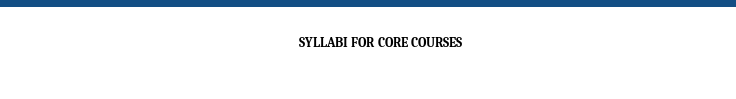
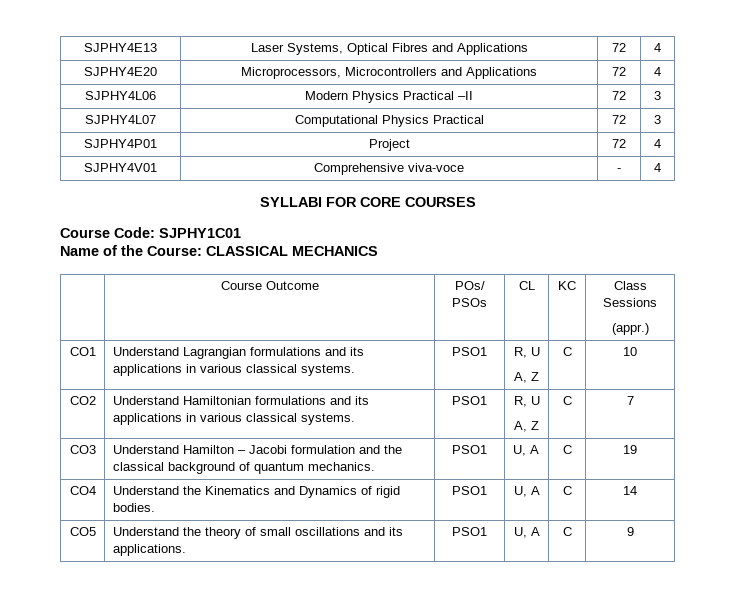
[298,37,463,47] SYLLABI FOR CORE COURSES -> [84,43,157,52] [250,43,528,55] [612,43,626,52] [654,43,661,52] [84,67,157,76] [241,67,537,79] [612,67,626,76] [654,67,661,76] [85,91,156,100] [305,91,473,103] [612,91,626,100] [654,91,661,100] [85,115,156,124] [294,115,484,127] [612,115,626,124] [654,115,661,124] [84,139,157,148] [368,139,410,151] [612,139,626,148] [654,139,661,148] [84,163,157,172] [314,163,464,175] [617,168,621,172] [654,163,661,172] [260,197,476,207] [60,227,241,238] [60,245,378,256] [220,281,319,290] [454,281,485,290] [452,298,487,307] [518,281,535,290] [558,281,576,290] [613,281,647,290] [603,298,657,307] [611,323,649,335] [69,347,96,356] [112,347,364,359] [112,364,355,376] [452,347,487,356] [513,347,540,358] [514,372,539,383] [562,347,572,356] [623,347,637,356] [69,396,96,405] [112,396,369,405] [112,413,355,425] [452,396,487,405] [513,396,540,407] [514,421,539,432] [562,396,572,405] [626,396,634,405] [69,445,96,454] [112,445,402,454] [112,462,375,474] [452,445,487,454] [512,445,539,456] [562,445,572,454] [623,445,637,454] [69,486,96,495] [112,486,400,498] [112,503,155,512] [452,486,487,495] [513,486,540,497] [562,486,572,495] [623,486,637,495] [69,527,96,536] [112,527,403,539] [112,544,186,556] [452,527,487,536] [513,527,540,538] [562,527,572,536] [626,527,634,536] SJPHY4E13 | Laser Systems, Optical Fibres and Applications | 72 | 4 // SJPHY4E20 | Microprocessors, Microcontrollers and Applications | 72 | 4 // SJPHY4L06 | Modern Physics Practical –II | 72 | 3 // SJPHY4L07 | Computational Physics Practical | 72 | 3 // SJPHY4P01 | Project | 72 | 4 // SJPHY4V01 | Comprehensive viva-voce | - | 4 // SYLLABI FOR CORE COURSES // Course Code: SJPHY1C01 // Name of the Course: CLASSICAL MECHANICS // | Course Outcome | POs/ PSOs | CL | KC | Class Sessions // (appr.) // CO1 | Understand Lagrangian formulations and its applications in various classical systems. | PSO1 | R, U // A, Z | C | 10 // CO2 | Understand Hamiltonian formulations and its applications in various classical systems. | PSO1 | R, U // A, Z | C | 7 // CO3 | Understand Hamilton – Jacobi formulation and the classical background of quantum mechanics. | PSO1 | U, A | C | 19 // CO4 | Understand the Kinematics and Dynamics of rigid bodies. | PSO1 | U, A | C | 14 // CO5 | Understand the theory of small oscillations and its applications. | PSO1 | U, A | C | 9

